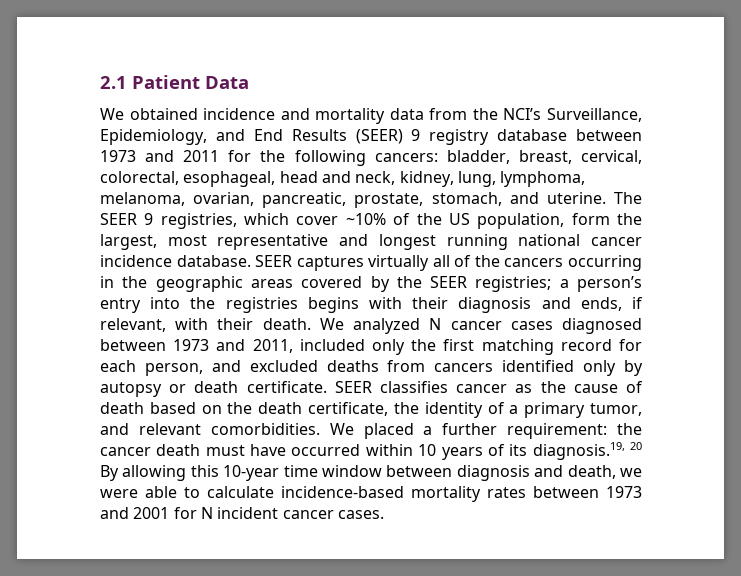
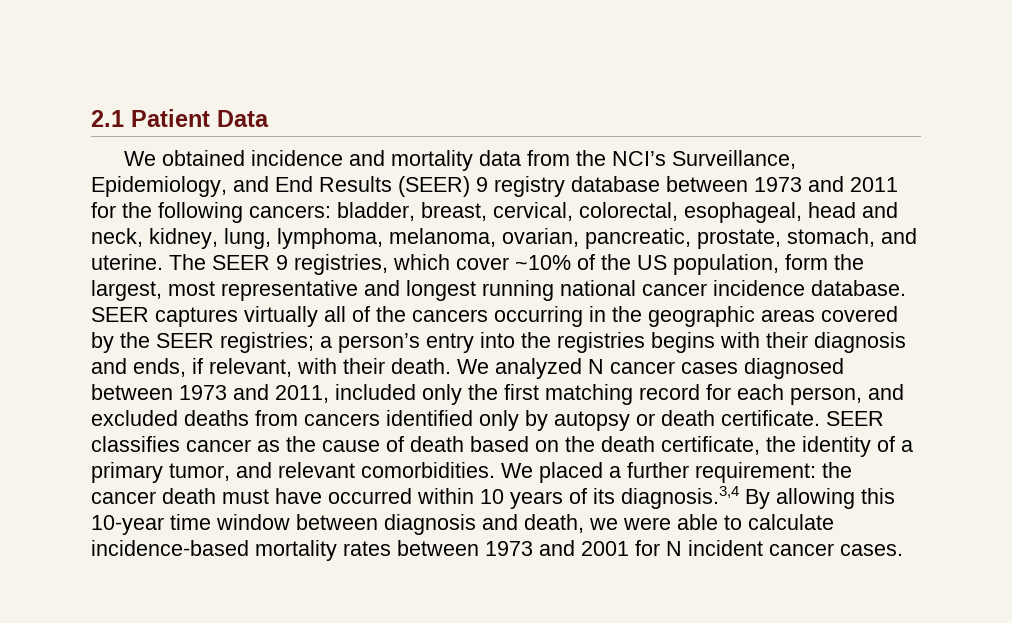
[532,442,643,460] diagnosis.19, 20 -> [621,486,739,509] diagnosis.3,4

